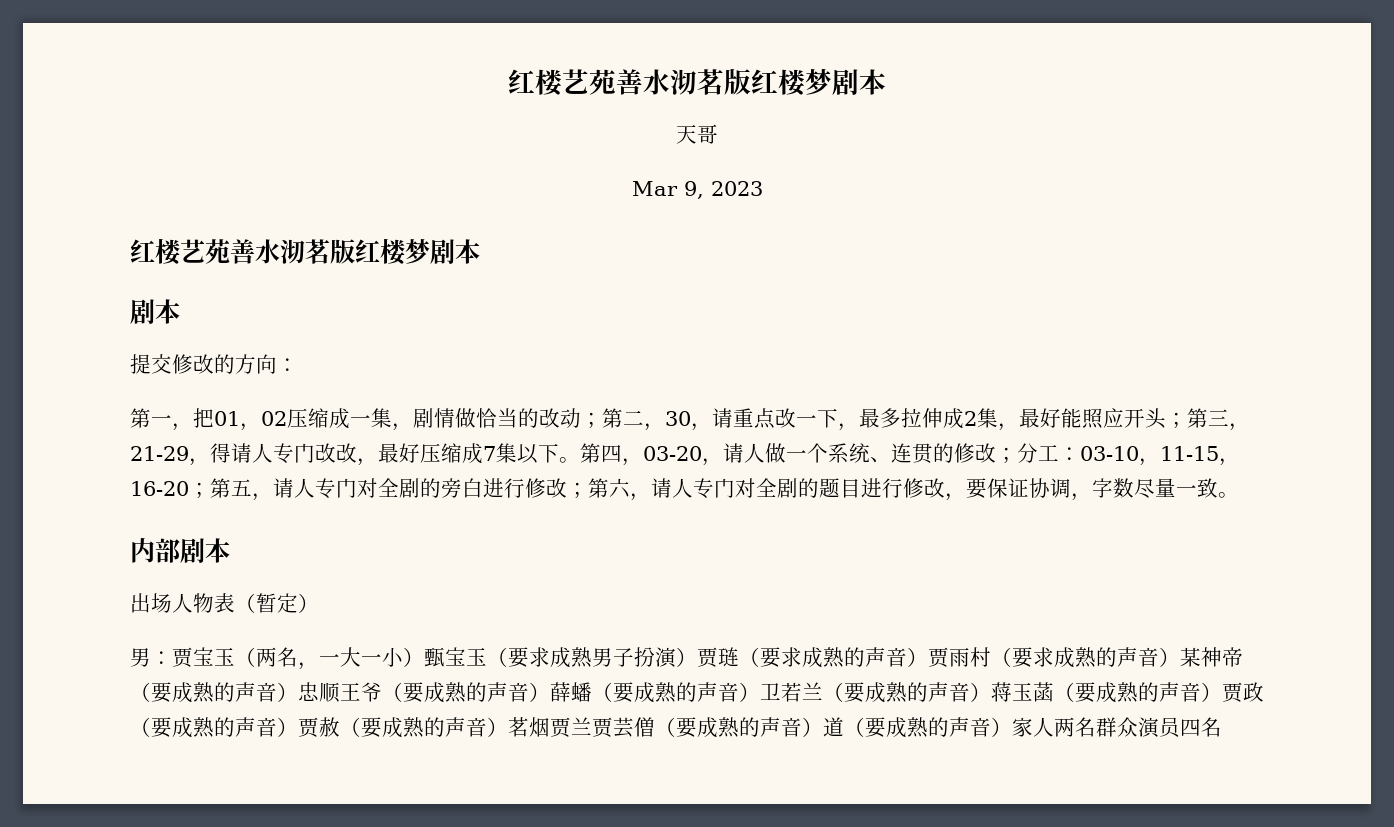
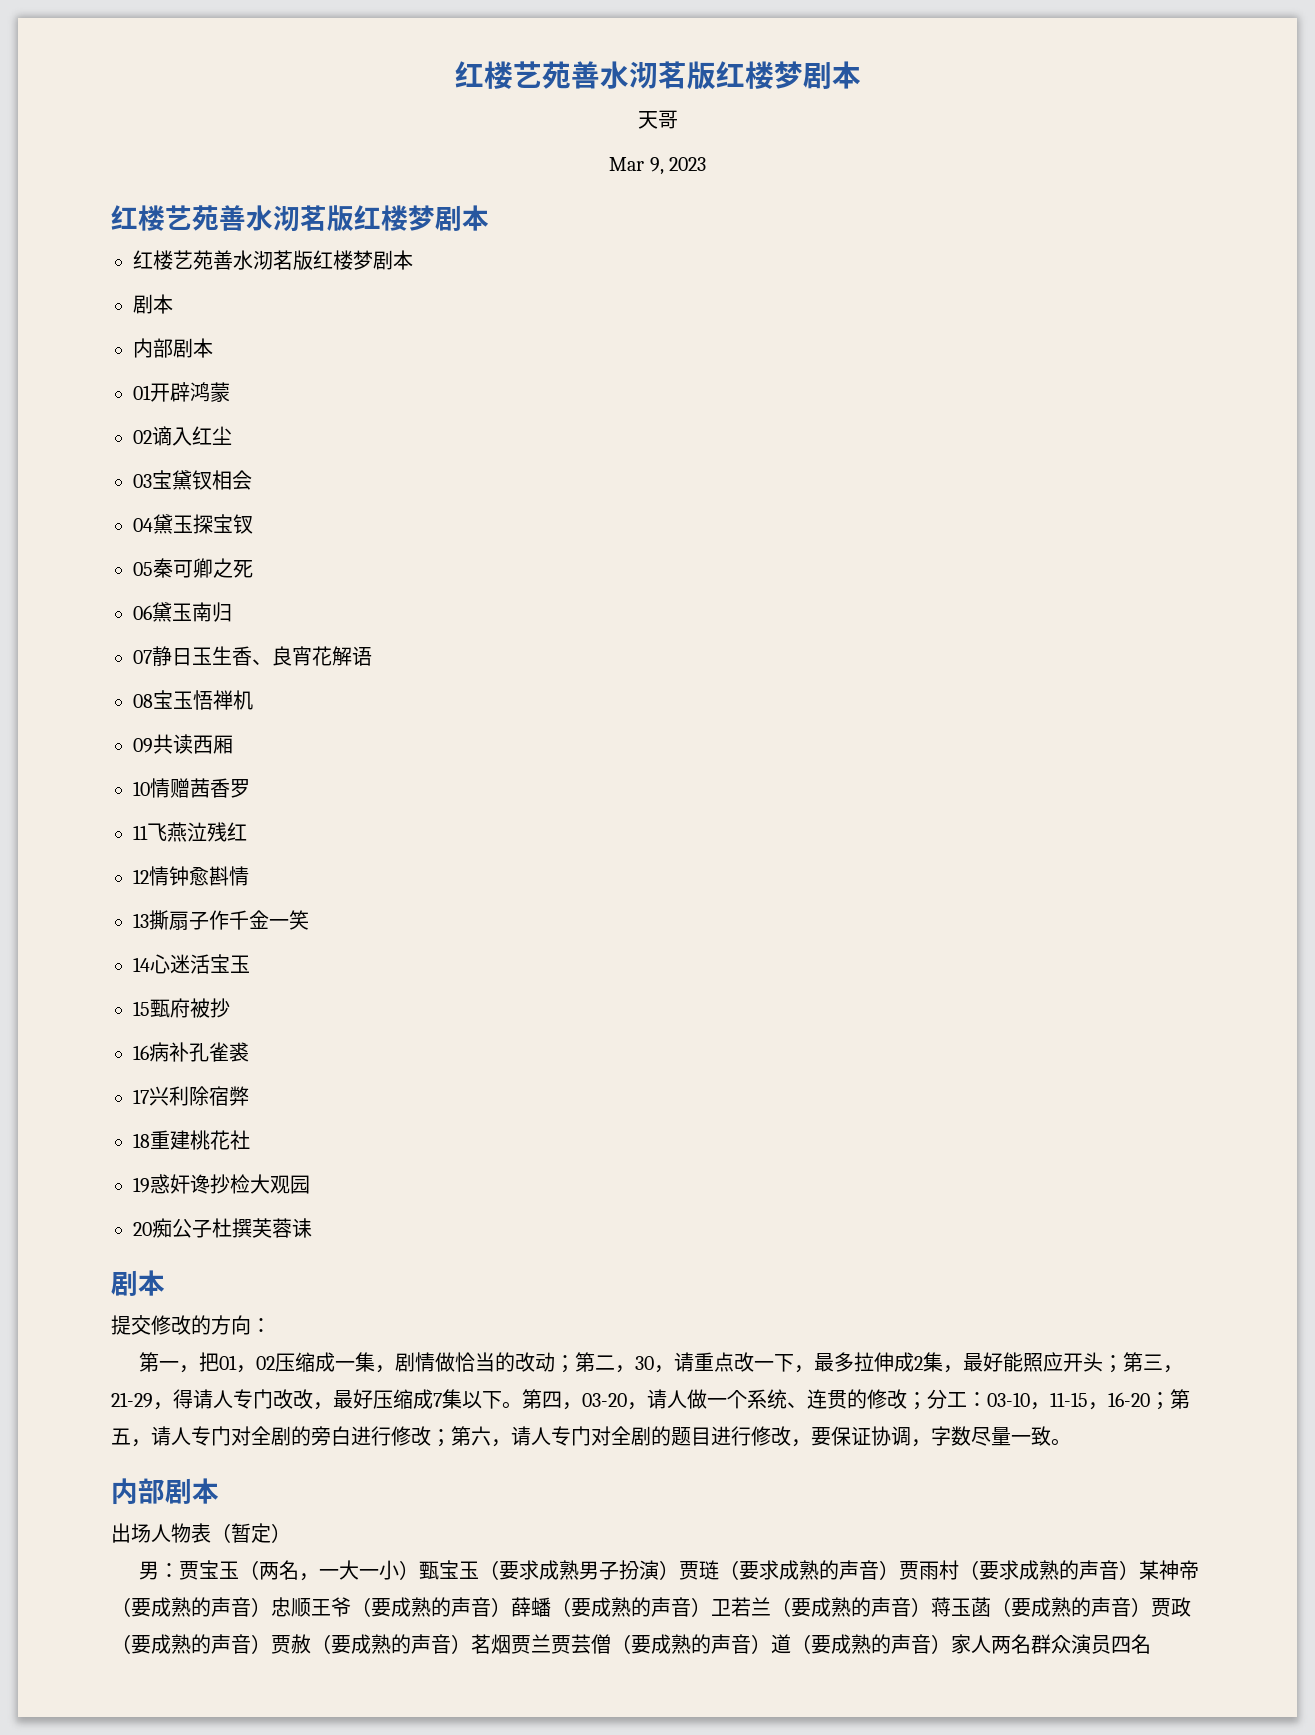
(480, 251) none -> [133,250,413,270] [133,294,173,314] [133,338,213,358] [133,382,230,402] [133,426,232,446] [133,470,252,490] [133,514,253,534] [133,558,253,578] [133,602,232,622] [133,646,372,666] [133,690,253,710] [133,734,233,754] [133,778,250,798] [133,822,247,842] [133,866,249,886] [133,910,309,930] [133,954,250,974] [133,998,230,1018] [133,1042,249,1062] [133,1086,249,1106] [133,1130,250,1150] [133,1174,310,1194] [133,1218,312,1238] // 红楼艺苑善水沏茗版红楼梦剧本 // 剧本 // 内部剧本 // 01开辟鸿蒙 // 02谪入红尘 // 03宝黛钗相会 // 04黛玉探宝钗 // 05秦可卿之死 // 06黛玉南归 // 07静日玉生香、良宵花解语 // 08宝玉悟禅机 // 09共读西厢 // 10情赠茜香罗 // 11飞燕泣残红 // 12情钟愈斟情 // 13撕扇子作千金一笑 // 14心迷活宝玉 // 15甄府被抄 // 16病补孔雀裘 // 17兴利除宿弊 // 18重建桃花社 // 19惑奸谗抄检大观园 // 20痴公子杜撰芙蓉诔

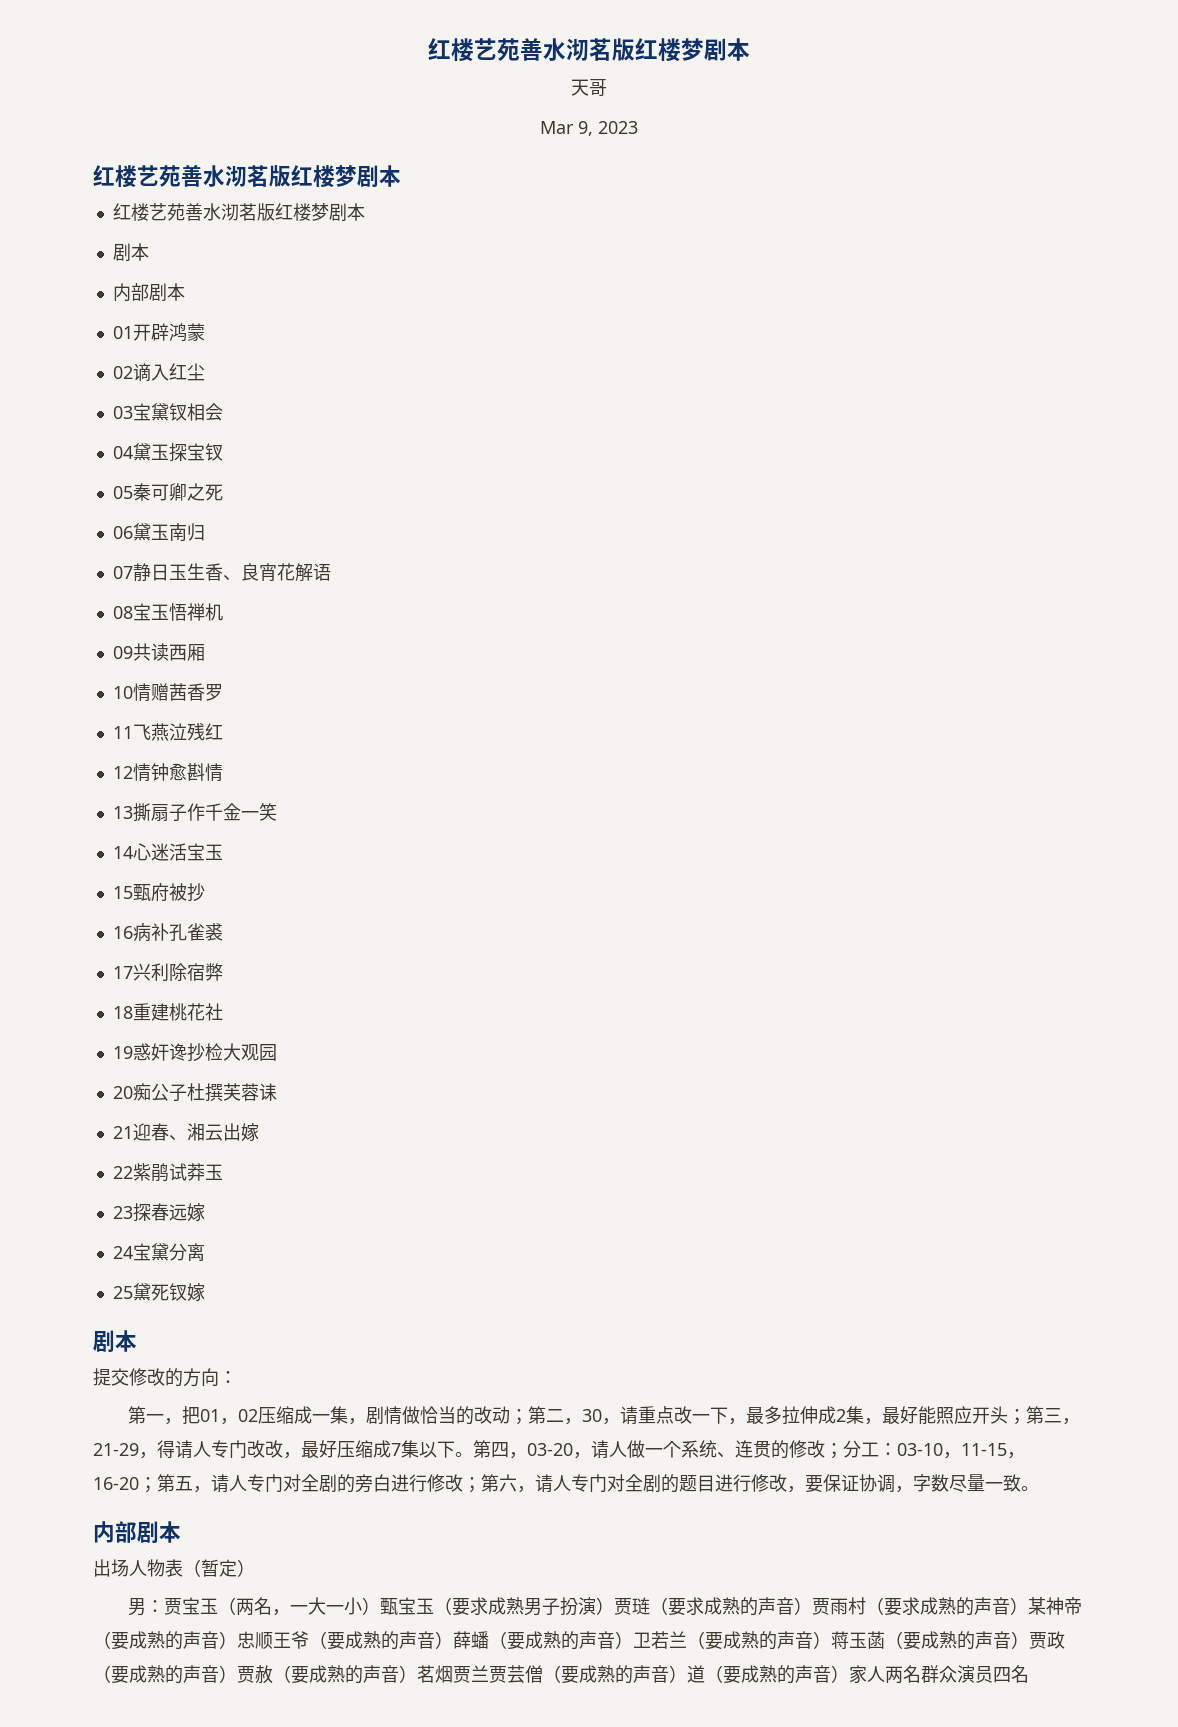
(312, 1228) none -> [112,1123,259,1142] [112,1163,223,1182] [112,1203,205,1222] [112,1243,205,1261] [112,1283,205,1302] // 21迎春、湘云出嫁 // 22紫鹃试莽玉 // 23探春远嫁 // 24宝黛分离 // 25黛死钗嫁

